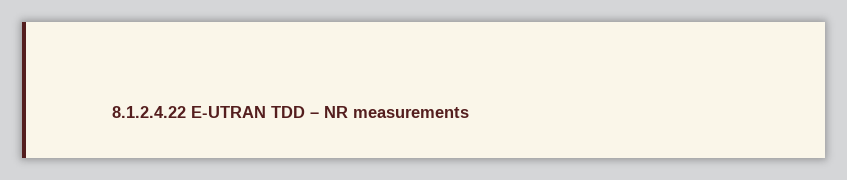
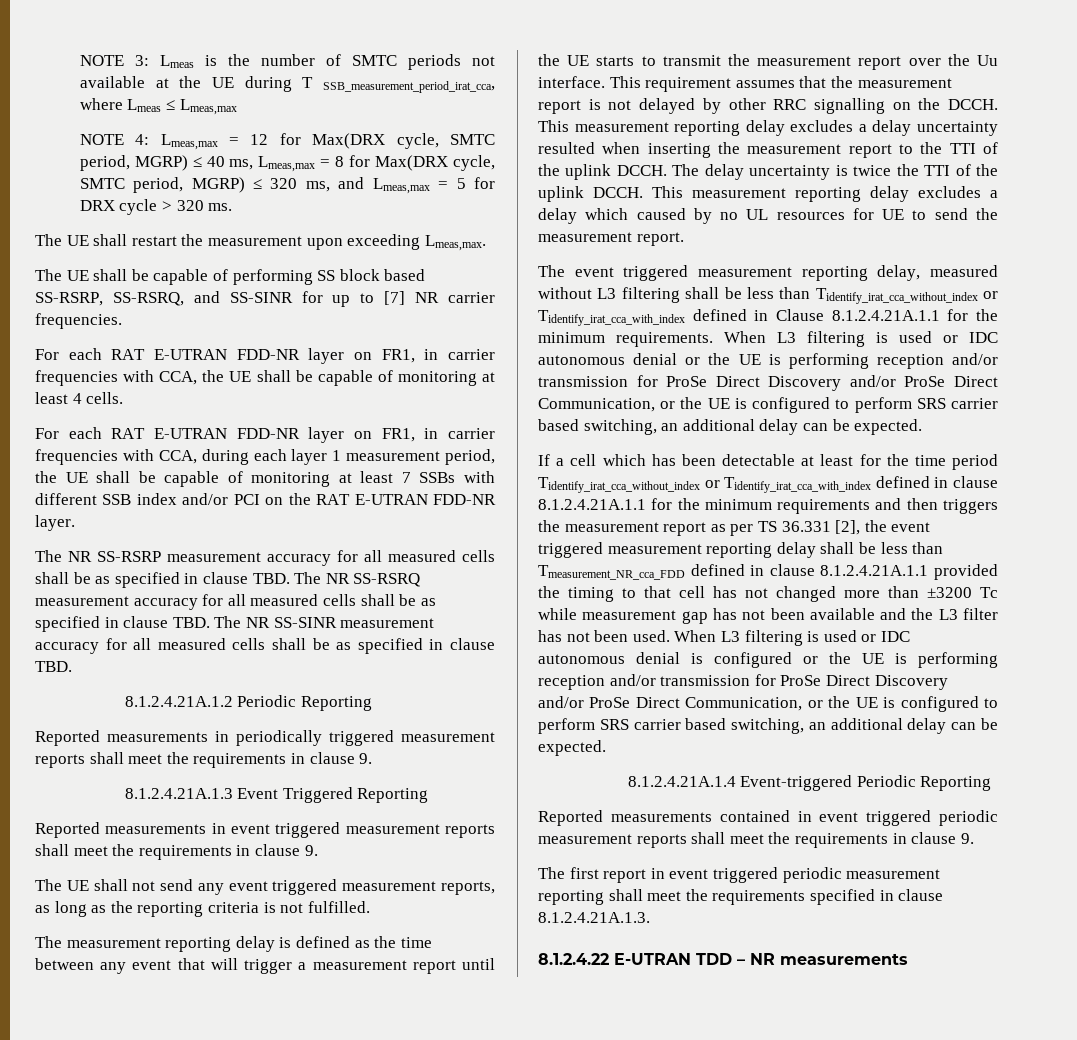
(112, 112) none -> [79,54,496,70] [79,76,495,93] [79,98,237,115] [79,133,495,150] [79,155,496,172] [79,177,496,194] [79,199,233,215] [35,234,486,251] [35,269,426,285] [35,291,496,307] [35,313,122,329] [35,348,496,364] [35,370,496,386] [35,392,124,404] [35,427,496,443] [35,449,495,465] [35,471,496,487] [35,493,497,505] [35,515,75,531] [35,550,495,566] [35,572,421,588] [35,594,436,610] [35,616,435,632] [35,638,496,654] [35,661,72,672] [124,695,372,711] [35,730,495,746] [35,752,373,768] [124,787,429,803] [35,822,495,838] [35,844,318,860] [35,879,495,895] [35,901,370,917] [35,936,432,952] [35,958,496,974] [538,54,998,70] [538,76,952,92] [538,98,998,114] [538,120,998,136] [538,142,998,158] [538,164,998,180] [538,186,998,202] [538,208,998,224] [538,232,684,246] [538,265,998,281] [538,287,998,304] [538,309,998,326] [538,331,998,347] [538,353,998,369] [538,375,998,391] [538,397,998,413] [538,419,923,435] [538,454,998,470] [538,476,998,493] [538,498,998,514] [538,520,931,536] [538,542,944,558] [538,564,998,580] [538,586,998,602] [538,608,998,624] [538,630,910,646] [538,652,998,668] [538,674,948,690] [538,696,999,712] [538,718,998,734] [538,740,606,756] [627,775,992,791] [538,810,998,826] [538,832,974,848] [538,867,941,883] [538,889,944,905] [538,912,650,923] NOTE 3: Lmeas is the number of SMTC periods not available at the UE during T SSB_measurement_period_irat_cca, where Lmeas ≤ Lmeas,max // NOTE 4: Lmeas,max = 12 for Max(DRX cycle, SMTC period, MGRP) ≤ 40 ms, Lmeas,max = 8 for Max(DRX cycle, SMTC period, MGRP) ≤ 320 ms, and Lmeas,max = 5 for DRX cycle > 320 ms. // The UE shall restart the measurement upon exceeding Lmeas,max. // The UE shall be capable of performing SS block based SS-RSRP, SS-RSRQ, and SS-SINR for up to [7] NR carrier frequencies. // For each RAT E-UTRAN FDD-NR layer on FR1, in carrier frequencies with CCA, the UE shall be capable of monitoring at least 4 cells. // For each RAT E-UTRAN FDD-NR layer on FR1, in carrier frequencies with CCA, during each layer 1 measurement period, the UE shall be capable of monitoring at least 7 SSBs with different SSB index and/or PCI on the RAT E-UTRAN FDD-NR layer. // The NR SS-RSRP measurement accuracy for all measured cells shall be as specified in clause TBD. The NR SS-RSRQ measurement accuracy for all measured cells shall be as specified in clause TBD. The NR SS-SINR measurement accuracy for all measured cells shall be as specified in clause TBD. // 8.1.2.4.21A.1.2 Periodic Reporting // Reported measurements in periodically triggered measurement reports shall meet the requirements in clause 9. // 8.1.2.4.21A.1.3 Event Triggered Reporting // Reported measurements in event triggered measurement reports shall meet the requirements in clause 9. // The UE shall not send any event triggered measurement reports, as long as the reporting criteria is not fulfilled. // The measurement reporting delay is defined as the time between any event that will trigger a measurement report until the UE starts to transmit the measurement report over the Uu interface. This requirement assumes that the measurement report is not delayed by other RRC signalling on the DCCH. This measurement reporting delay excludes a delay uncertainty resulted when inserting the measurement report to the TTI of the uplink DCCH. The delay uncertainty is twice the TTI of the uplink DCCH. This measurement reporting delay excludes a delay which caused by no UL resources for UE to send the measurement report. // The event triggered measurement reporting delay, measured without L3 filtering shall be less than Tidentify_irat_cca_without_index or Tidentify_irat_cca_with_index defined in Clause 8.1.2.4.21A.1.1 for the minimum requirements. When L3 filtering is used or IDC autonomous denial or the UE is performing reception and/or transmission for ProSe Direct Discovery and/or ProSe Direct Communication, or the UE is configured to perform SRS carrier based switching, an additional delay can be expected. // If a cell which has been detectable at least for the time period Tidentify_irat_cca_without_index or Tidentify_irat_cca_with_index defined in clause 8.1.2.4.21A.1.1 for the minimum requirements and then triggers the measurement report as per TS 36.331 [2], the event triggered measurement reporting delay shall be less than Tmeasurement_NR_cca_FDD defined in clause 8.1.2.4.21A.1.1 provided the timing to that cell has not changed more than ±3200 Tc while measurement gap has not been available and the L3 filter has not been used. When L3 filtering is used or IDC autonomous denial is configured or the UE is performing reception and/or transmission for ProSe Direct Discovery and/or ProSe Direct Communication, or the UE is configured to perform SRS carrier based switching, an additional delay can be expected. // 8.1.2.4.21A.1.4 Event-triggered Periodic Reporting // Reported measurements contained in event triggered periodic measurement reports shall meet the requirements in clause 9. // The first report in event triggered periodic measurement reporting shall meet the requirements specified in clause 8.1.2.4.21A.1.3. //

